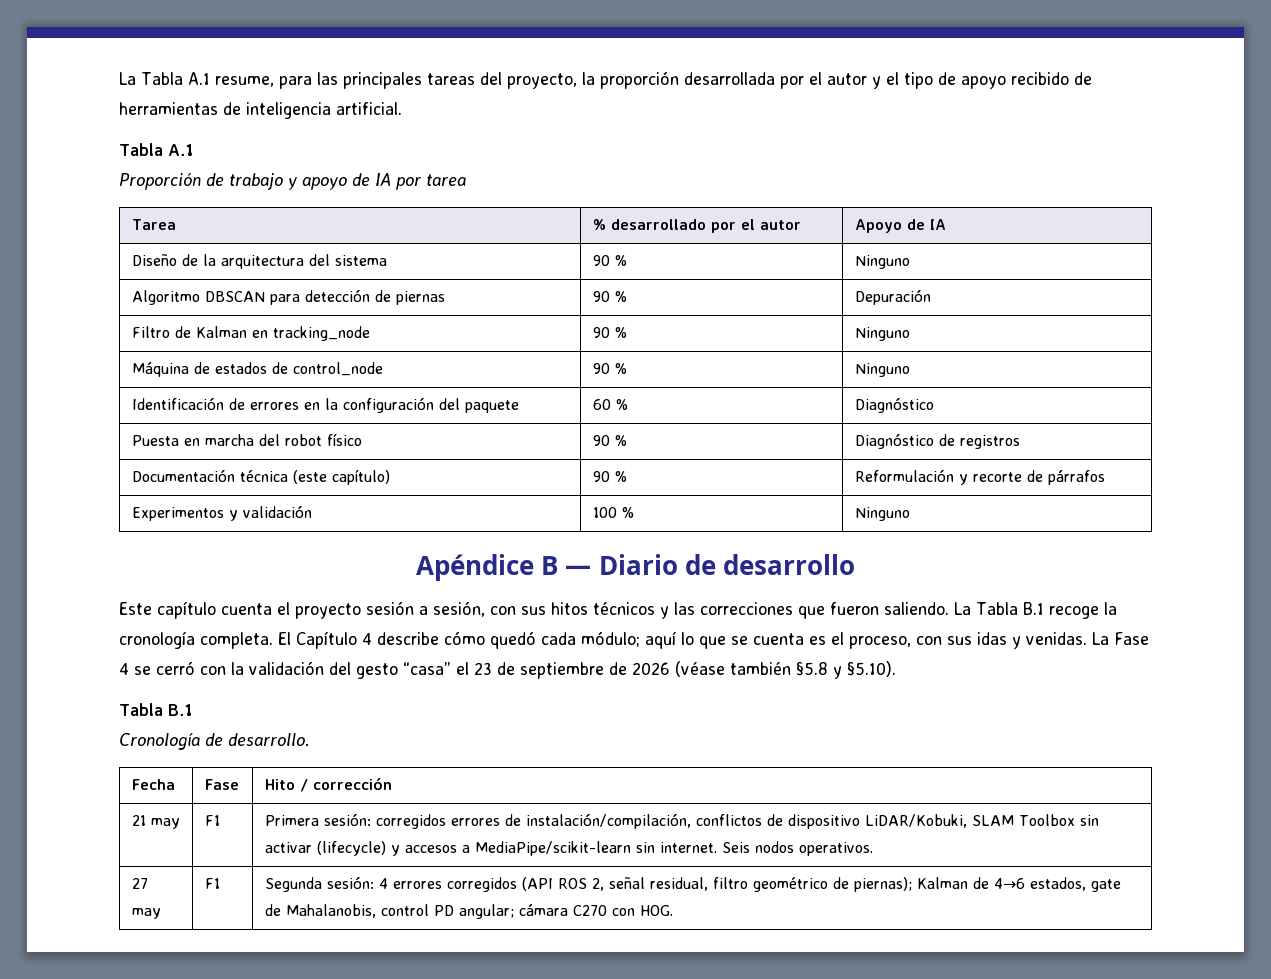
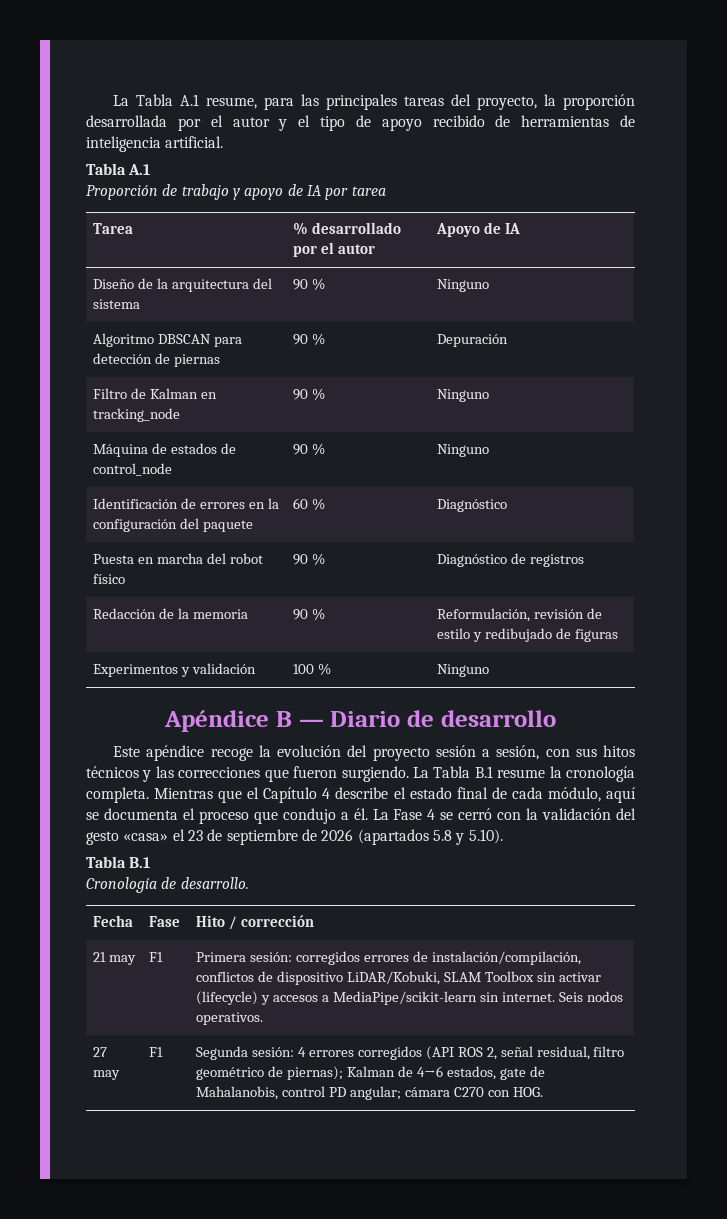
[131,469,390,485] [592,471,627,482] [854,469,1105,485] Documentación técnica (este capítulo) | 90 % | Reformulación y recorte de párrafos -> [93,608,249,619] [293,608,326,620] [437,608,603,622] [437,628,618,642] Redacción de la memoria | 90 % | Reformulación, revisión de estilo y redibujado de figuras
[157,601,290,619] capítulo cuenta el -> [146,745,368,761] apéndice recoge la evolución del
[884,602,949,615] saliendo. -> [341,766,409,782] surgiendo.
[1048,606,1099,619] recoge -> [497,769,546,778] resume
[278,631,1087,649] El Capítulo 4 describe cómo quedó cada módulo; aquí lo que se cuenta es el proceso, con sus idas y venidas. -> [154,787,637,803] [86,808,368,824] Mientras que el Capítulo 4 describe el estado final de cada módulo, aquí se documenta el proceso que condujo a él.
[403,662,451,675] “casa” -> [123,833,169,841] «casa»
[675,661,896,679] (véase también §5.8 y §5.10). -> [357,829,503,845] (apartados 5.8 y 5.10).

